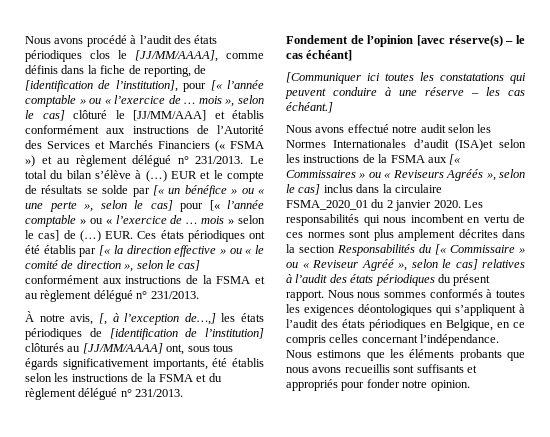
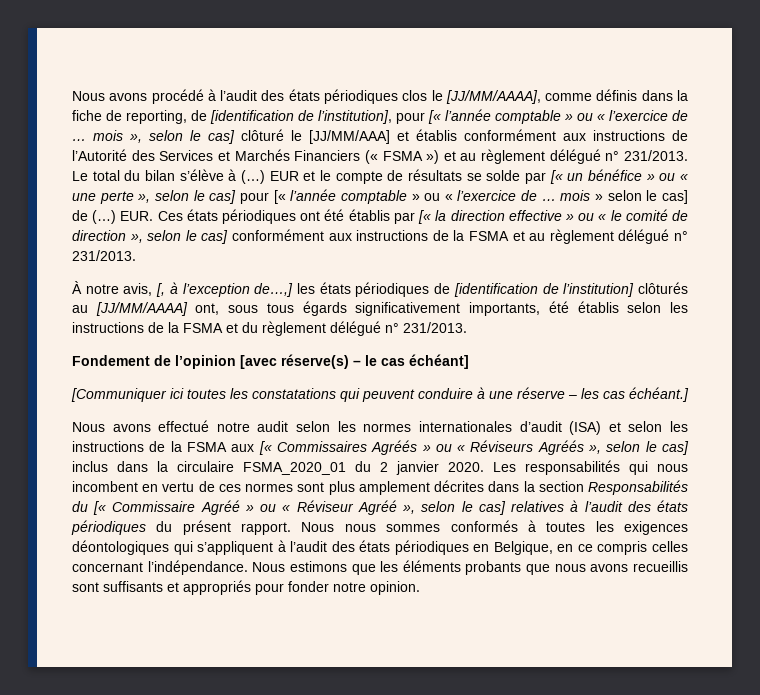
[286,139,493,151] Normes Internationales d’audit (ISA)et -> [363,421,621,435] normes internationales d’audit (ISA) et
[359,170,444,178] » ou « Reviseurs -> [371,440,534,455] Agréés » ou « Réviseurs
[519,248,525,253] [286,260,358,268] » ou « Reviseur -> [200,500,354,515] Agréé » ou « Réviseur

